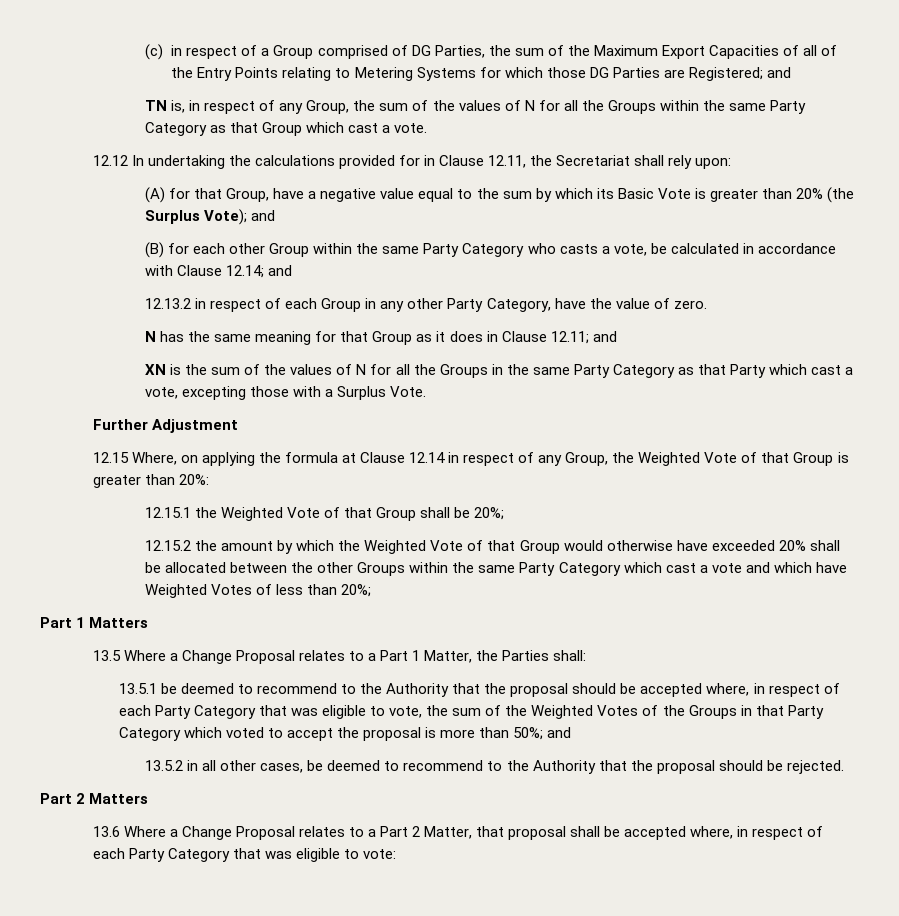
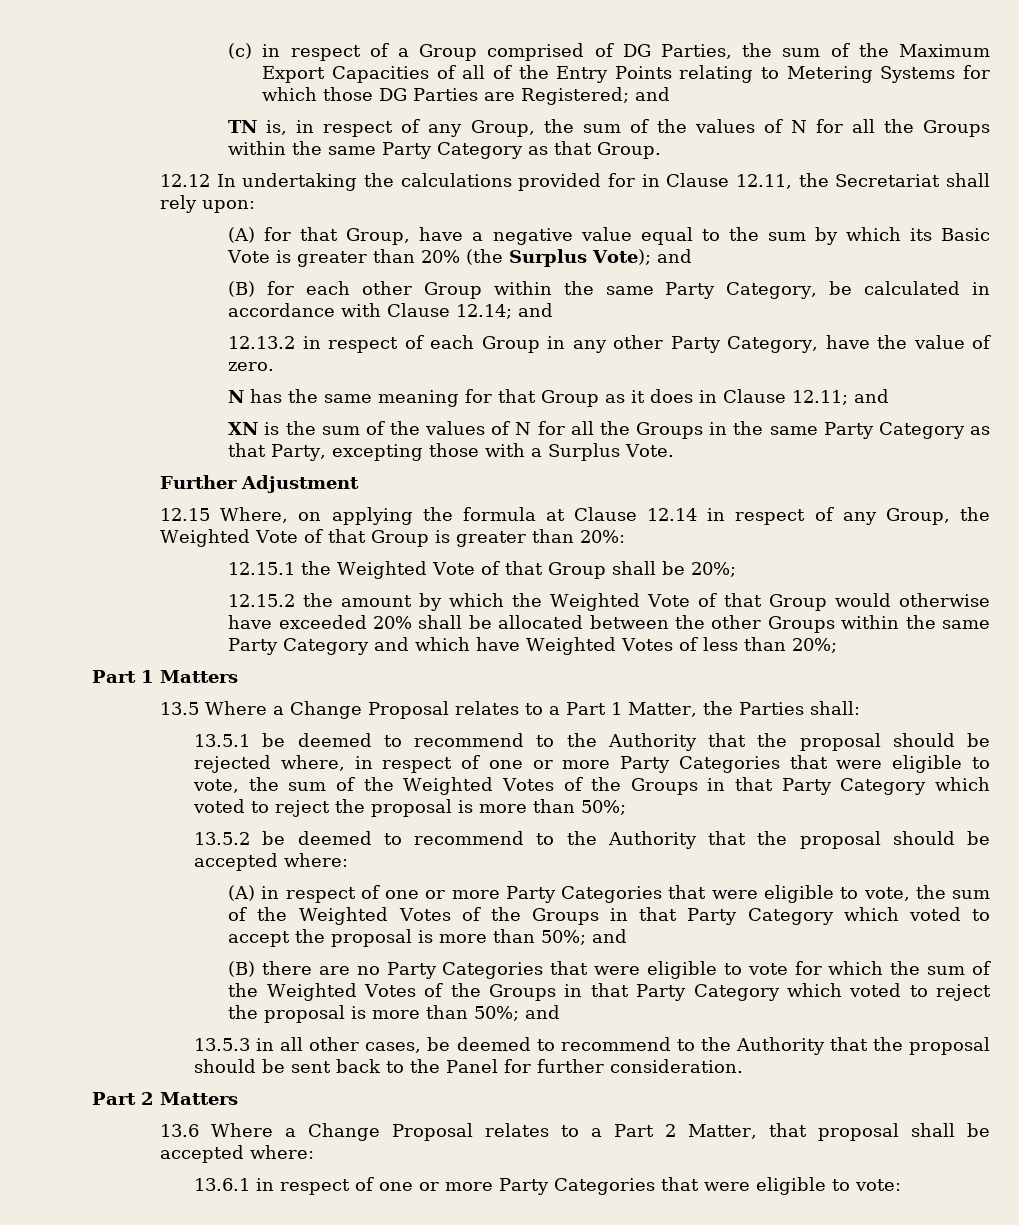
[262,122,428,136] Group which cast a vote. -> [597,142,662,159] Group.
[462,243,647,257] Category who casts a vote, -> [726,282,818,299] Category,
[729,364,854,378] [144,387,178,399] Party which cast a vote, -> [271,444,327,461] Party,
[623,562,742,573] which cast a vote -> (370, 646) none
[640,683,840,697] [118,705,318,719] accepted where, in respect of each Party Category that was -> [194,755,990,773] [193,777,990,795] [193,799,627,817] [194,831,990,849] [194,853,349,871] [228,885,758,903] rejected where, in respect of one or more Party Categories that were eligible to vote, the sum of the Weighted Votes of the Groups in that Party Category which voted to reject the proposal is more than 50%; // 13.5.2 be deemed to recommend to the Authority that the proposal should be accepted where: // (A) in respect of one or more Party Categories that were
[144,760,183,771] 13.5.2 -> [228,961,991,979] [228,983,991,1001] [228,1005,561,1023] [194,1038,251,1051] (B) there are no Party Categories that were eligible to vote for which the sum of the Weighted Votes of the Groups in that Party Category which voted to reject the proposal is more than 50%; and // 13.5.3
[786,760,844,774] rejected. -> [291,1059,744,1073] sent back to the Panel for further consideration.
[690,826,824,840] [92,848,292,862] where, in respect of each Party Category that was -> [250,1145,315,1159] [194,1177,751,1195] where: // 13.6.1 in respect of one or more Party Categories that were

